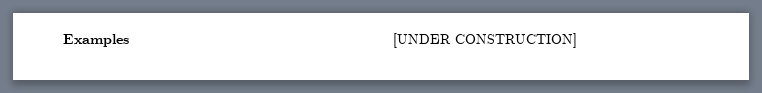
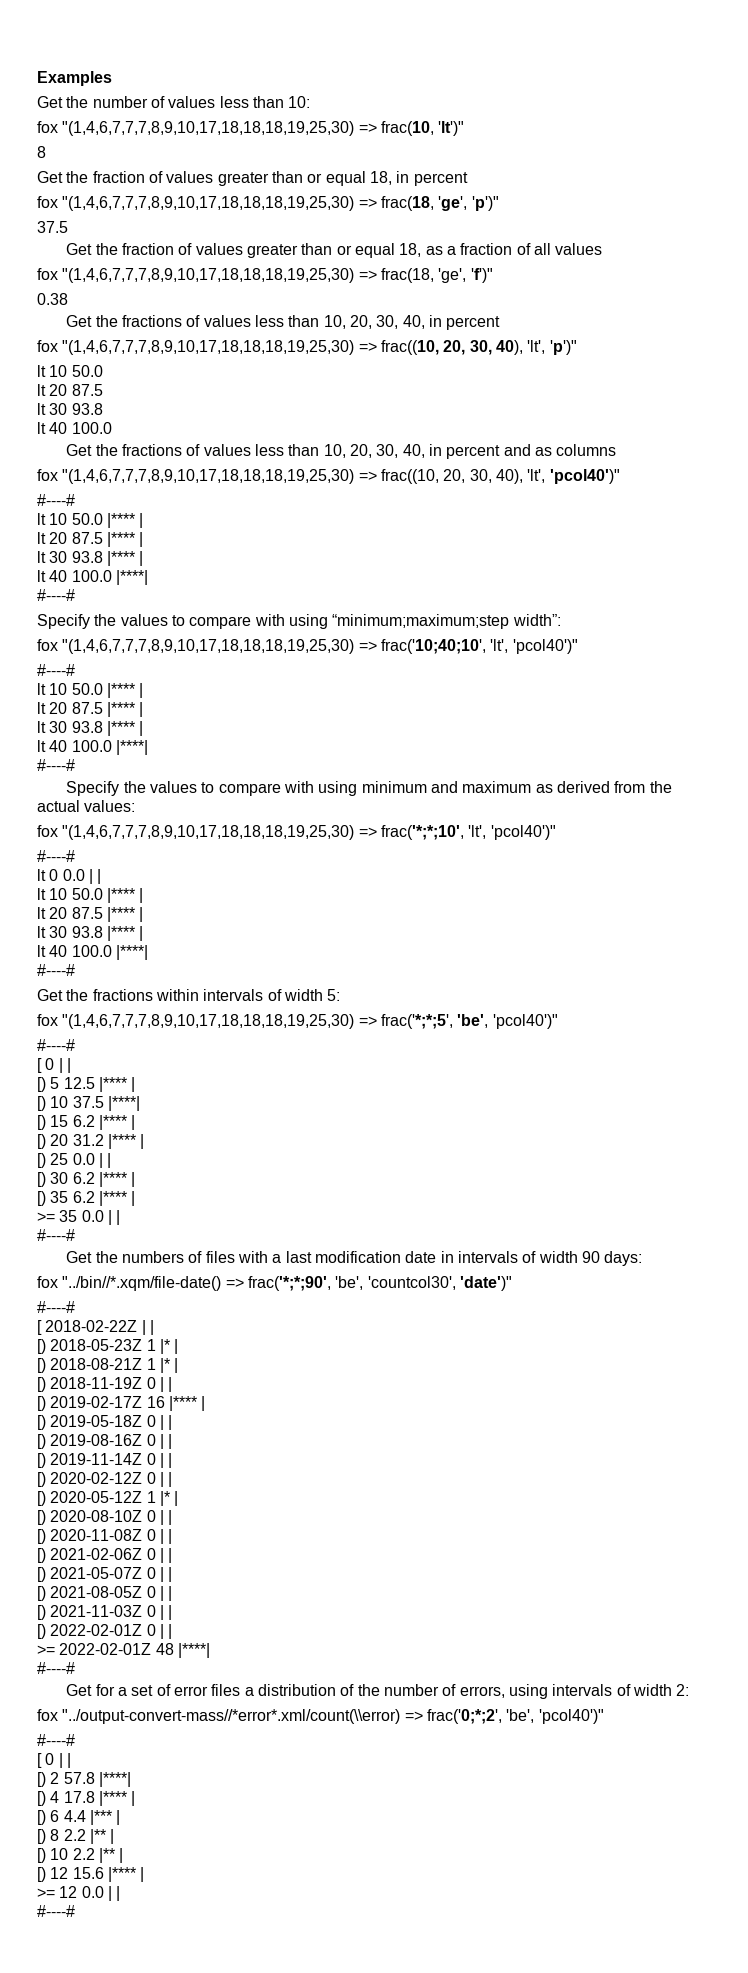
[393,33,577,48] [UNDER CONSTRUCTION] -> [37,96,311,108] [37,121,465,136] [37,146,46,158] [37,171,468,186] [37,196,499,211] [37,221,68,233] [66,243,603,258] [37,268,493,283] [37,293,68,305] [66,315,501,330] [37,340,577,355] [37,365,103,377] [37,384,103,396] [37,403,103,415] [37,422,112,434] [66,444,617,459] [37,469,620,484] [37,494,75,506] [37,513,144,528] [37,532,144,547] [37,551,144,566] [37,570,148,585] [37,589,75,601] [37,614,561,629] [37,639,578,654] [37,664,75,676] [37,683,144,698] [37,702,144,717] [37,721,144,736] [37,740,148,755] [37,759,75,771] [66,781,672,796] [37,800,136,812] [37,825,556,840] [37,850,75,862] [37,869,102,884] [37,888,144,903] [37,907,144,922] [37,926,144,941] [37,945,148,960] [37,964,75,976] [37,989,341,1001] [37,1014,558,1029] [37,1039,75,1051] [37,1058,71,1073] [37,1077,136,1092] [37,1096,140,1111] [37,1115,136,1130] [37,1134,145,1149] [37,1153,112,1168] [37,1172,136,1187] [37,1191,136,1206] [37,1210,121,1225] [37,1229,75,1241] [66,1251,643,1266] [37,1276,512,1291] [37,1301,75,1313] [37,1320,154,1335] [37,1339,179,1354] [37,1358,179,1373] [37,1377,173,1392] [37,1396,206,1411] [37,1415,173,1430] [37,1434,173,1449] [37,1453,173,1468] [37,1472,173,1487] [37,1491,179,1506] [37,1510,173,1525] [37,1529,173,1544] [37,1548,173,1563] [37,1567,173,1582] [37,1586,173,1601] [37,1605,173,1620] [37,1624,173,1639] [37,1643,210,1658] [37,1662,75,1674] [66,1684,690,1699] [37,1709,604,1724] [37,1734,75,1746] [37,1753,71,1768] [37,1772,131,1787] [37,1791,136,1806] [37,1810,121,1825] [37,1829,115,1844] [37,1848,124,1863] [37,1867,145,1882] [37,1886,121,1901] [37,1905,75,1917] Get the number of values less than 10: // fox "(1,4,6,7,7,7,8,9,10,17,18,18,18,19,25,30) => frac(10, 'lt')" // 8 // Get the fraction of values greater than or equal 18, in percent // fox "(1,4,6,7,7,7,8,9,10,17,18,18,18,19,25,30) => frac(18, 'ge', 'p')" // 37.5 // Get the fraction of values greater than or equal 18, as a fraction of all values // fox "(1,4,6,7,7,7,8,9,10,17,18,18,18,19,25,30) => frac(18, 'ge', 'f')" // 0.38 // Get the fractions of values less than 10, 20, 30, 40, in percent // fox "(1,4,6,7,7,7,8,9,10,17,18,18,18,19,25,30) => frac((10, 20, 30, 40), 'lt', 'p')" // lt 10 50.0 // lt 20 87.5 // lt 30 93.8 // lt 40 100.0 // Get the fractions of values less than 10, 20, 30, 40, in percent and as columns // fox "(1,4,6,7,7,7,8,9,10,17,18,18,18,19,25,30) => frac((10, 20, 30, 40), 'lt', 'pcol40')" // #----# // lt 10 50.0 |**** | // lt 20 87.5 |**** | // lt 30 93.8 |**** | // lt 40 100.0 |****| // #----# // Specify the values to compare with using “minimum;maximum;step width”: // fox "(1,4,6,7,7,7,8,9,10,17,18,18,18,19,25,30) => frac('10;40;10', 'lt', 'pcol40')" // #----# // lt 10 50.0 |**** | // lt 20 87.5 |**** | // lt 30 93.8 |**** | // lt 40 100.0 |****| // #----# // Specify the values to compare with using minimum and maximum as derived from the actual values: // fox "(1,4,6,7,7,7,8,9,10,17,18,18,18,19,25,30) => frac('*;*;10', 'lt', 'pcol40')" // #----# // lt 0 0.0 | | // lt 10 50.0 |**** | // lt 20 87.5 |**** | // lt 30 93.8 |**** | // lt 40 100.0 |****| // #----# // Get the fractions within intervals of width 5: // fox "(1,4,6,7,7,7,8,9,10,17,18,18,18,19,25,30) => frac('*;*;5', 'be', 'pcol40')" // #----# // [ 0 | | // [) 5 12.5 |**** | // [) 10 37.5 |****| // [) 15 6.2 |**** | // [) 20 31.2 |**** | // [) 25 0.0 | | // [) 30 6.2 |**** | // [) 35 6.2 |**** | // >= 35 0.0 | | // #----# // Get the numbers of files with a last modification date in intervals of width 90 days: // fox "../bin//*.xqm/file-date() => frac('*;*;90', 'be', 'countcol30', 'date')" // #----# // [ 2018-02-22Z | | // [) 2018-05-23Z 1 |* | // [) 2018-08-21Z 1 |* | // [) 2018-11-19Z 0 | | // [) 2019-02-17Z 16 |**** | // [) 2019-05-18Z 0 | | // [) 2019-08-16Z 0 | | // [) 2019-11-14Z 0 | | // [) 2020-02-12Z 0 | | // [) 2020-05-12Z 1 |* | // [) 2020-08-10Z 0 | | // [) 2020-11-08Z 0 | | // [) 2021-02-06Z 0 | | // [) 2021-05-07Z 0 | | // [) 2021-08-05Z 0 | | // [) 2021-11-03Z 0 | | // [) 2022-02-01Z 0 | | // >= 2022-02-01Z 48 |****| // #----# // Get for a set of error files a distribution of the number of errors, using intervals of width 2: // fox "../output-convert-mass//*error*.xml/count(\\error) => frac('0;*;2', 'be', 'pcol40')" // #----# // [ 0 | | // [) 2 57.8 |****| // [) 4 17.8 |**** | // [) 6 4.4 |*** | // [) 8 2.2 |** | // [) 10 2.2 |** | // [) 12 15.6 |**** | // >= 12 0.0 | | // #----#

